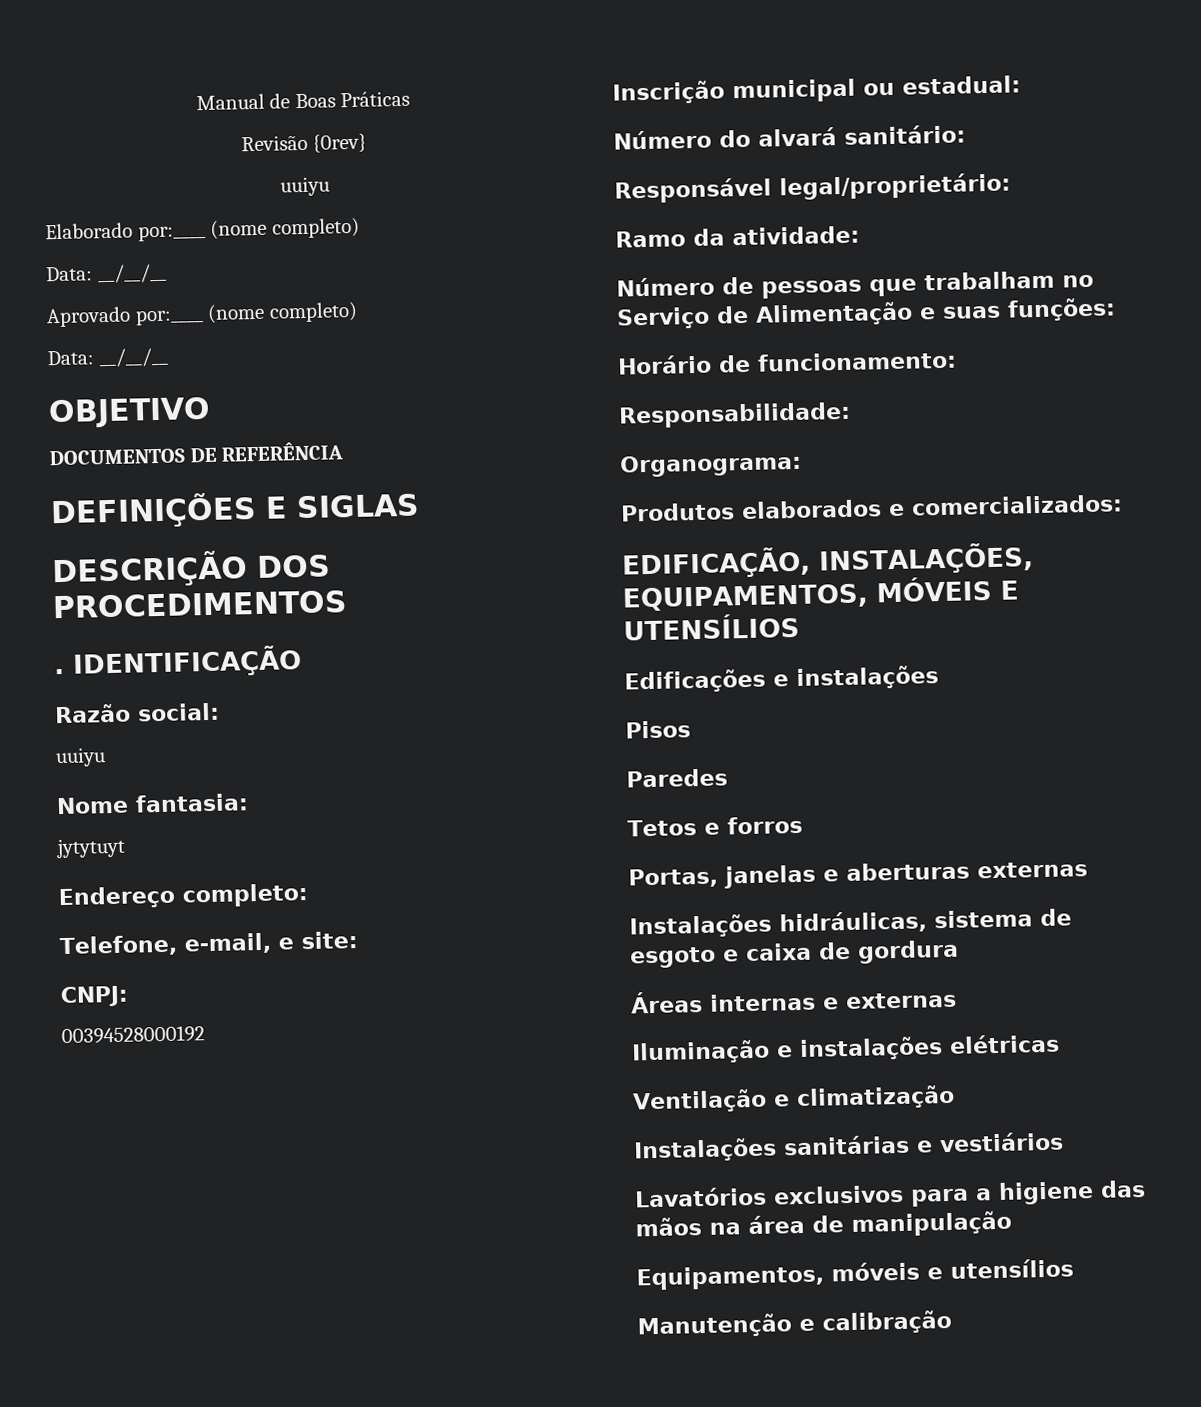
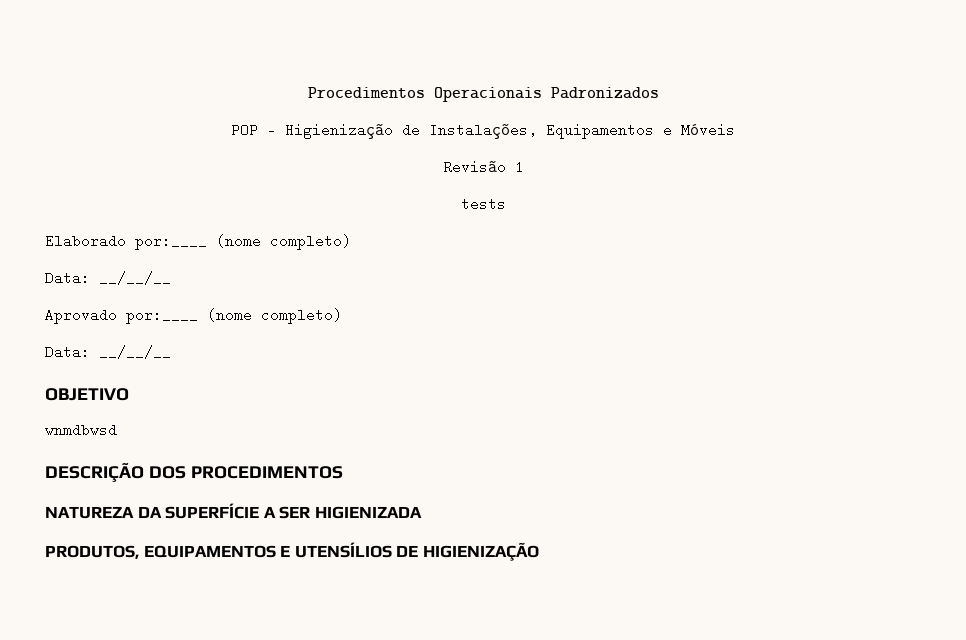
[195,90,411,111] Manual de Boas Práticas -> [307,87,659,102] [231,123,735,139] Procedimentos Operacionais Padronizados // POP – Higienização de Instalações, Equipamentos e Móveis
[312,133,368,153] [280,176,330,197] {0rev} // uuiyu -> [514,160,524,174] [460,197,506,211] 1 // tests
[49,441,344,466] [50,491,420,530] [51,550,331,589] [52,590,348,619] [54,645,302,679] [54,702,220,724] [55,747,106,768] [56,793,249,815] [56,837,126,859] [58,883,309,910] [59,931,358,958] [60,985,129,1008] [61,1025,205,1045] [612,75,1021,105] [613,124,966,150] [614,172,1011,204] [615,225,860,248] [616,270,1094,299] [616,297,1116,330] [617,350,957,375] [618,401,851,429] [619,452,802,478] [620,494,1123,522] [621,542,1034,580] [622,575,1019,612] [623,612,800,641] [624,665,939,694] [625,720,691,739] [626,768,728,788] [627,815,803,837] [628,861,1088,889] [629,908,1072,939] [630,939,959,969] [630,990,957,1014] [631,1033,1060,1065] [632,1084,955,1114] [633,1131,1064,1163] [634,1179,1146,1208] [635,1210,1012,1237] [636,1258,1074,1291] [637,1309,952,1339] DOCUMENTOS DE REFERÊNCIA // DEFINIÇÕES E SIGLAS // DESCRIÇÃO DOS PROCEDIMENTOS // . IDENTIFICAÇÃO // Razão social: // uuiyu // Nome fantasia: // jytytuyt // Endereço completo: // Telefone, e-mail, e site: // CNPJ: // 00394528000192 // Inscrição municipal ou estadual: // Número do alvará sanitário: // Responsável legal/proprietário: // Ramo da atividade: // Número de pessoas que trabalham no Serviço de Alimentação e suas funções: // Horário de funcionamento: // Responsabilidade: // Organograma: // Produtos elaborados e comercializados: // EDIFICAÇÃO, INSTALAÇÕES, EQUIPAMENTOS, MÓVEIS E UTENSÍLIOS // Edificações e instalações // Pisos // Paredes // Tetos e forros // Portas, janelas e aberturas externas // Instalações hidráulicas, sistema de esgoto e caixa de gordura // Áreas internas e externas // Iluminação e instalações elétricas // Ventilação e climatização // Instalações sanitárias e vestiários // Lavatórios exclusivos para a higiene das mãos na área de manipulação // Equipamentos, móveis e utensílios // Manutenção e calibração -> [45,423,117,437] [45,463,343,482] [45,503,422,519] [45,542,539,561] wnmdbwsd // DESCRIÇÃO DOS PROCEDIMENTOS // NATUREZA DA SUPERFÍCIE A SER HIGIENIZADA // PRODUTOS, EQUIPAMENTOS E UTENSÍLIOS DE HIGIENIZAÇÃO

